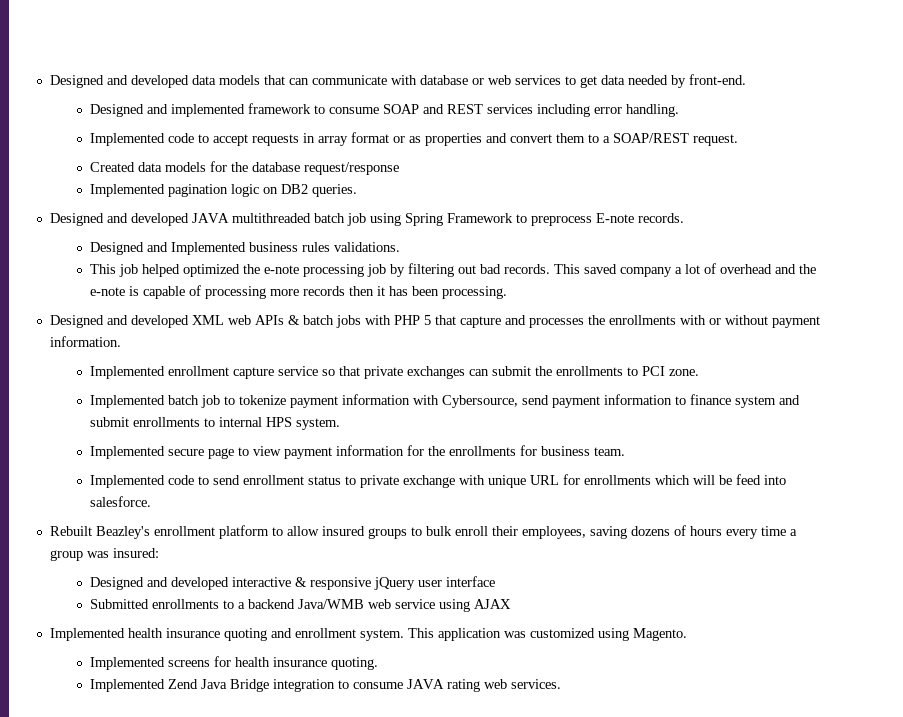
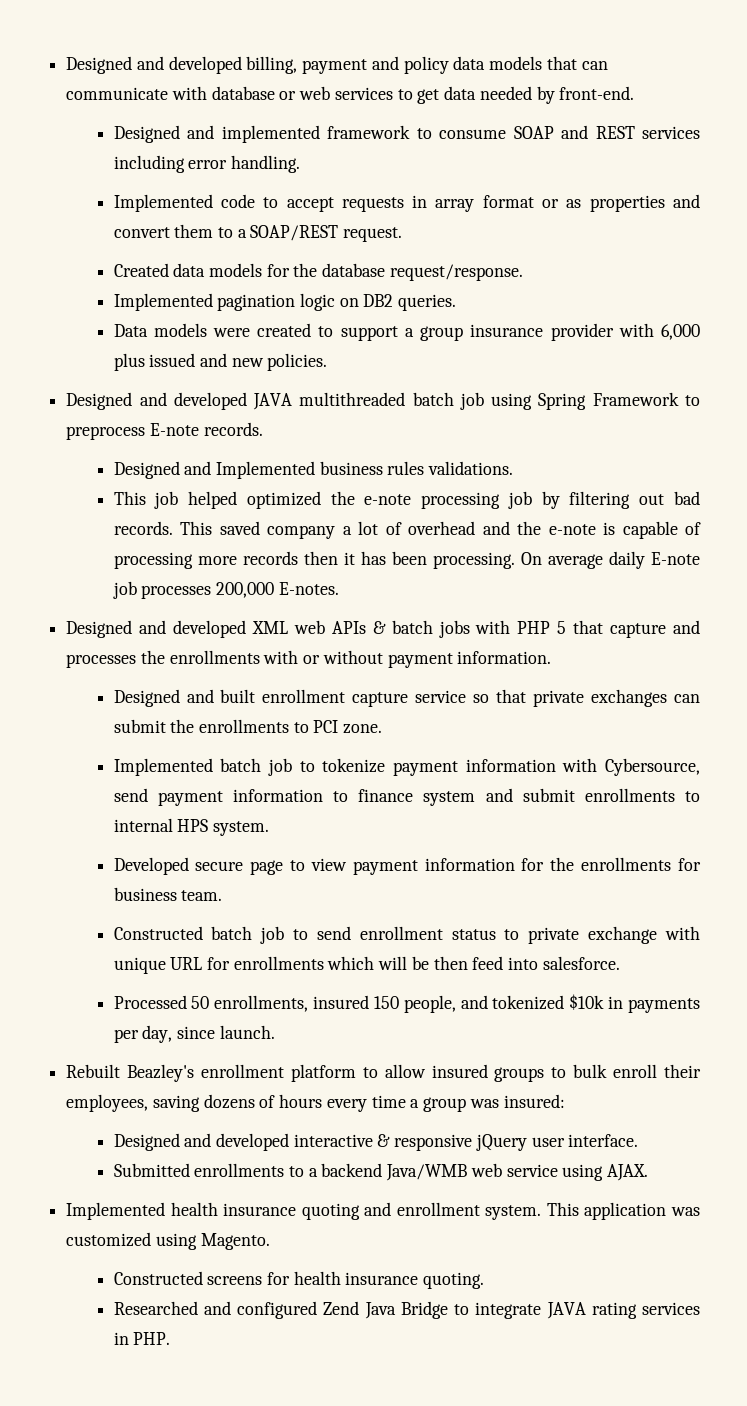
[49,75,189,88] Designed and developed -> [66,56,449,74] Designed and developed billing, payment and policy
[303,162,399,175] request/response -> [389,264,523,281] request/response.
(357, 190) none -> [113,323,700,341] [113,353,328,371] // Data models were created to support a group insurance provider with 6,000 plus issued and new policies.
(507, 292) none -> [520,551,701,569] [112,581,339,599] On average daily E-note job processes 200,000 E-notes.
[89,366,165,379] Implemented -> [113,689,256,707] Designed and built
[89,446,165,459] Implemented -> [113,857,189,875] Developed
[89,475,194,488] Implemented code -> [113,926,285,944] Constructed batch job
(732, 480) none -> [433,956,468,970] then
(151, 501) none -> [113,994,700,1013] [113,1025,275,1043] // Processed 50 enrollments, insured 150 people, and tokenized $10k in payments per day, since launch.
[445,576,495,587] interface -> [568,1134,639,1147] interface.
[473,599,511,609] AJAX -> [607,1164,649,1181] AJAX.
[89,657,165,670] Implemented -> [113,1271,203,1285] Constructed
[89,679,561,692] Implemented Zend Java Bridge integration to consume JAVA rating web services. -> [113,1301,700,1319] [113,1332,171,1345] Researched and configured Zend Java Bridge to integrate JAVA rating services in PHP.

